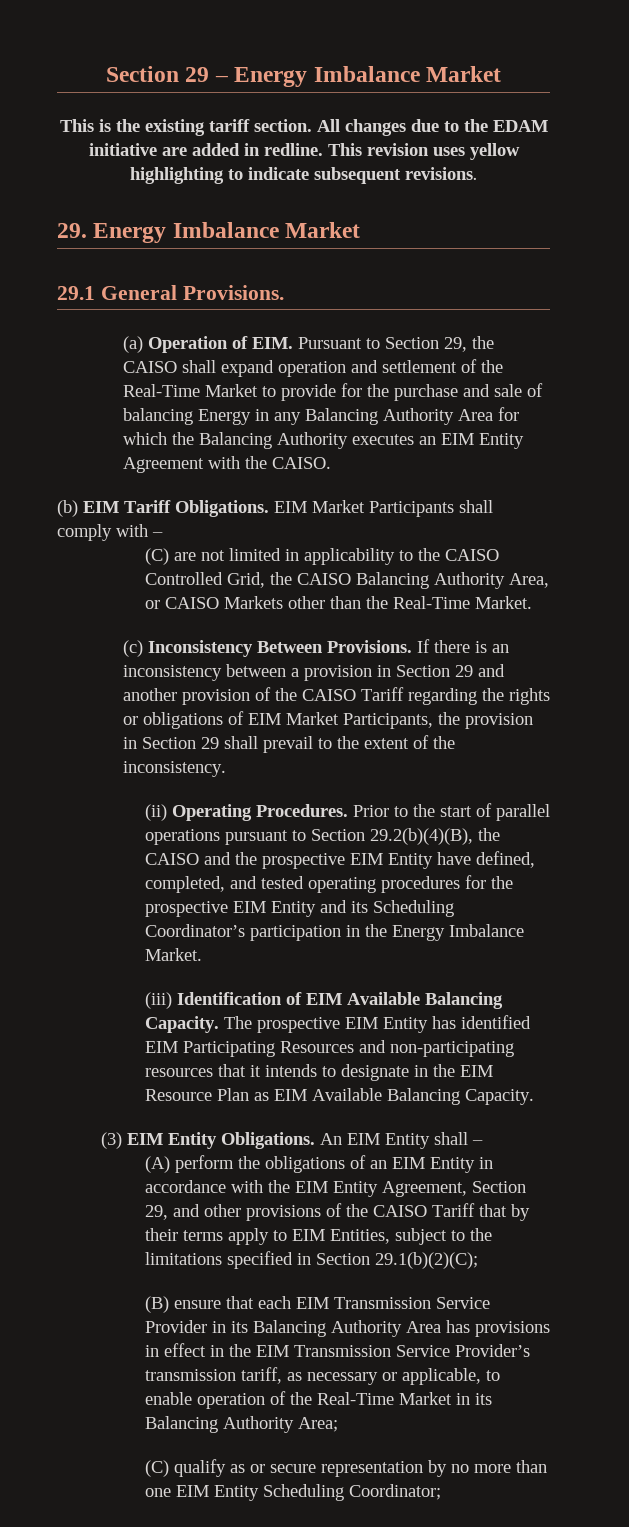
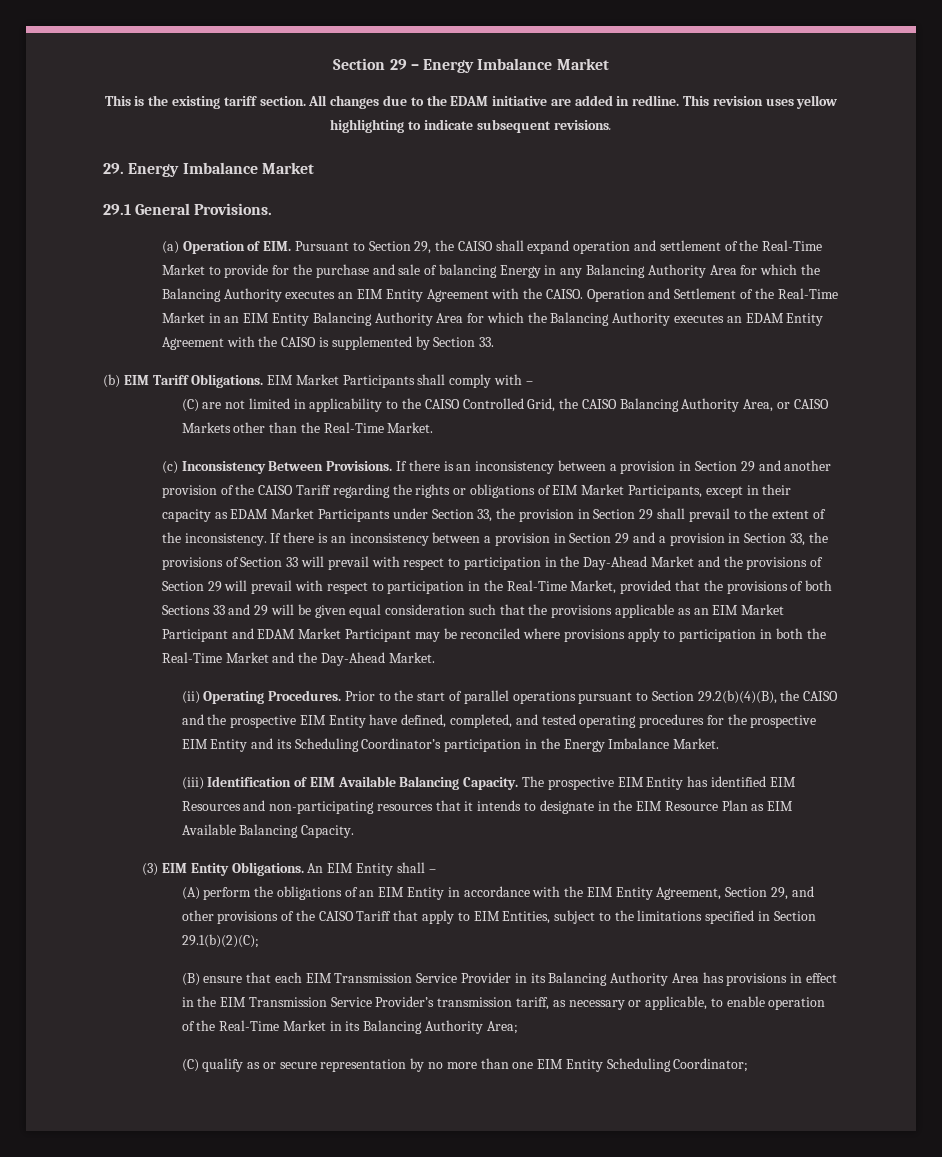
(331, 463) none -> [586,288,838,302] [161,312,824,326] [161,336,495,350] Operation and Settlement of the Real-Time Market in an EIM Entity Balancing Authority Area for which the Balancing Authority executes an EDAM Entity Agreement with the CAISO is supplemented by Section 33.
(433, 721) none -> [705,484,792,498] [161,508,493,522] except in their capacity as EDAM Market Participants under Section 33,
(226, 769) none -> [270,532,828,546] [161,556,824,570] [161,580,833,594] [161,604,785,618] [161,628,826,642] [161,652,435,666] If there is an inconsistency between a provision in Section 29 and a provision in Section 33, the provisions of Section 33 will prevail with respect to participation in the Day-Ahead Market and the provisions of Section 29 will prevail with respect to participation in the Real-Time Market, provided that the provisions of both Sections 33 and 29 will be given equal consideration such that the provisions applicable as an EIM Market Participant and EDAM Market Participant may be reconciled where provisions apply to participation in both the Real-Time Market and the Day-Ahead Market.
[182,1041,275,1057] Participating -> (796, 782) none
[510,1204,530,1221] [144,1228,223,1241] by their terms -> (419, 915) none

